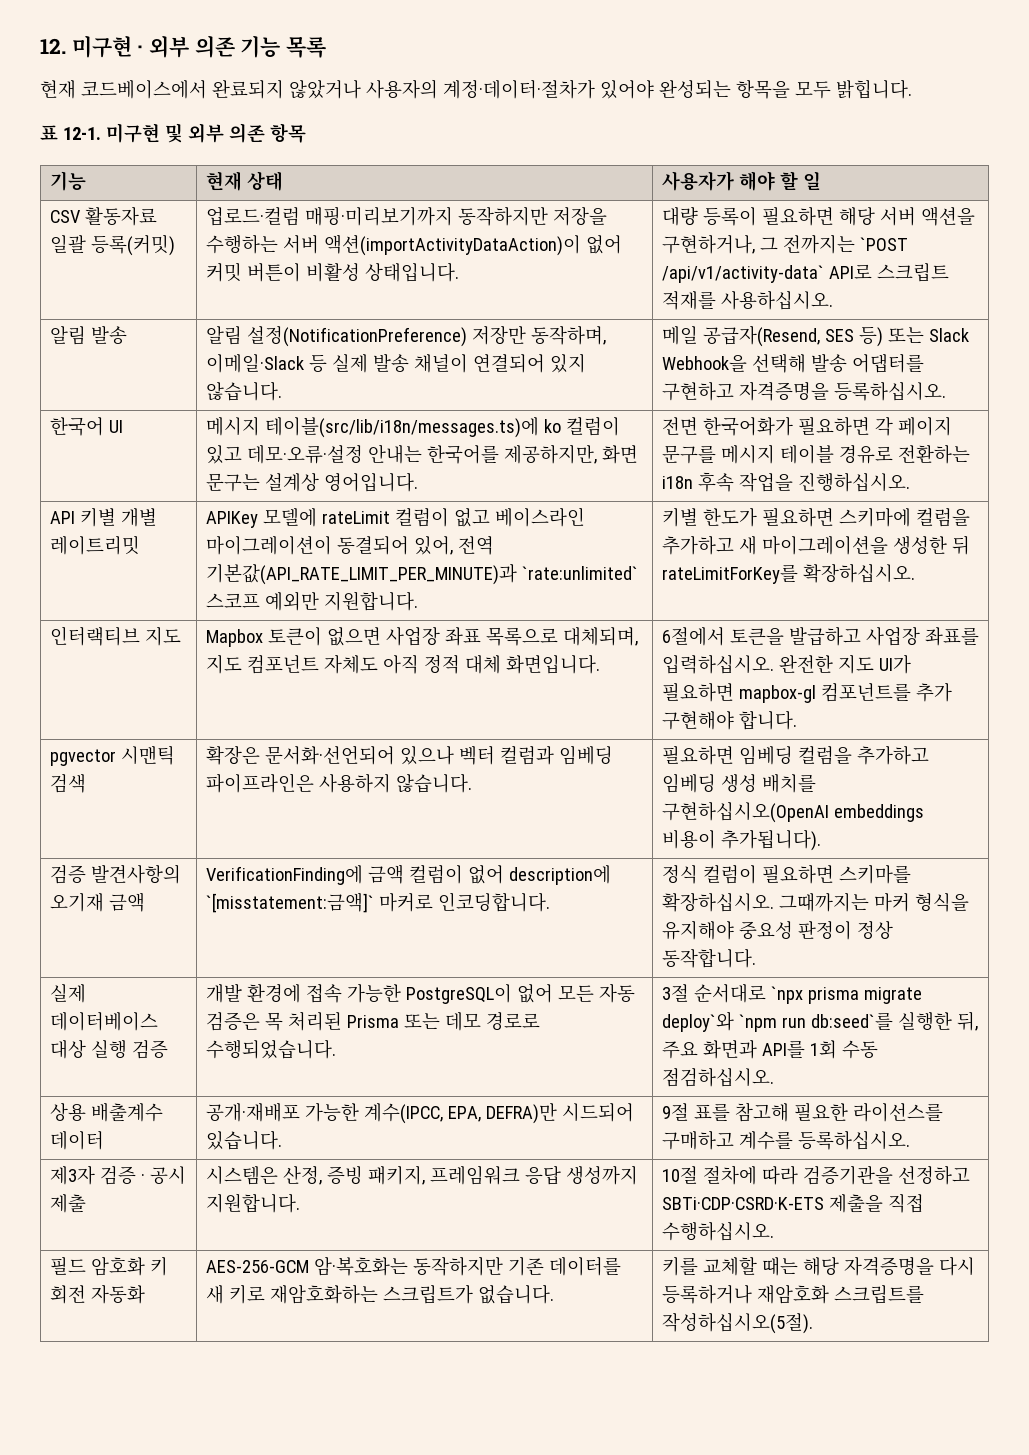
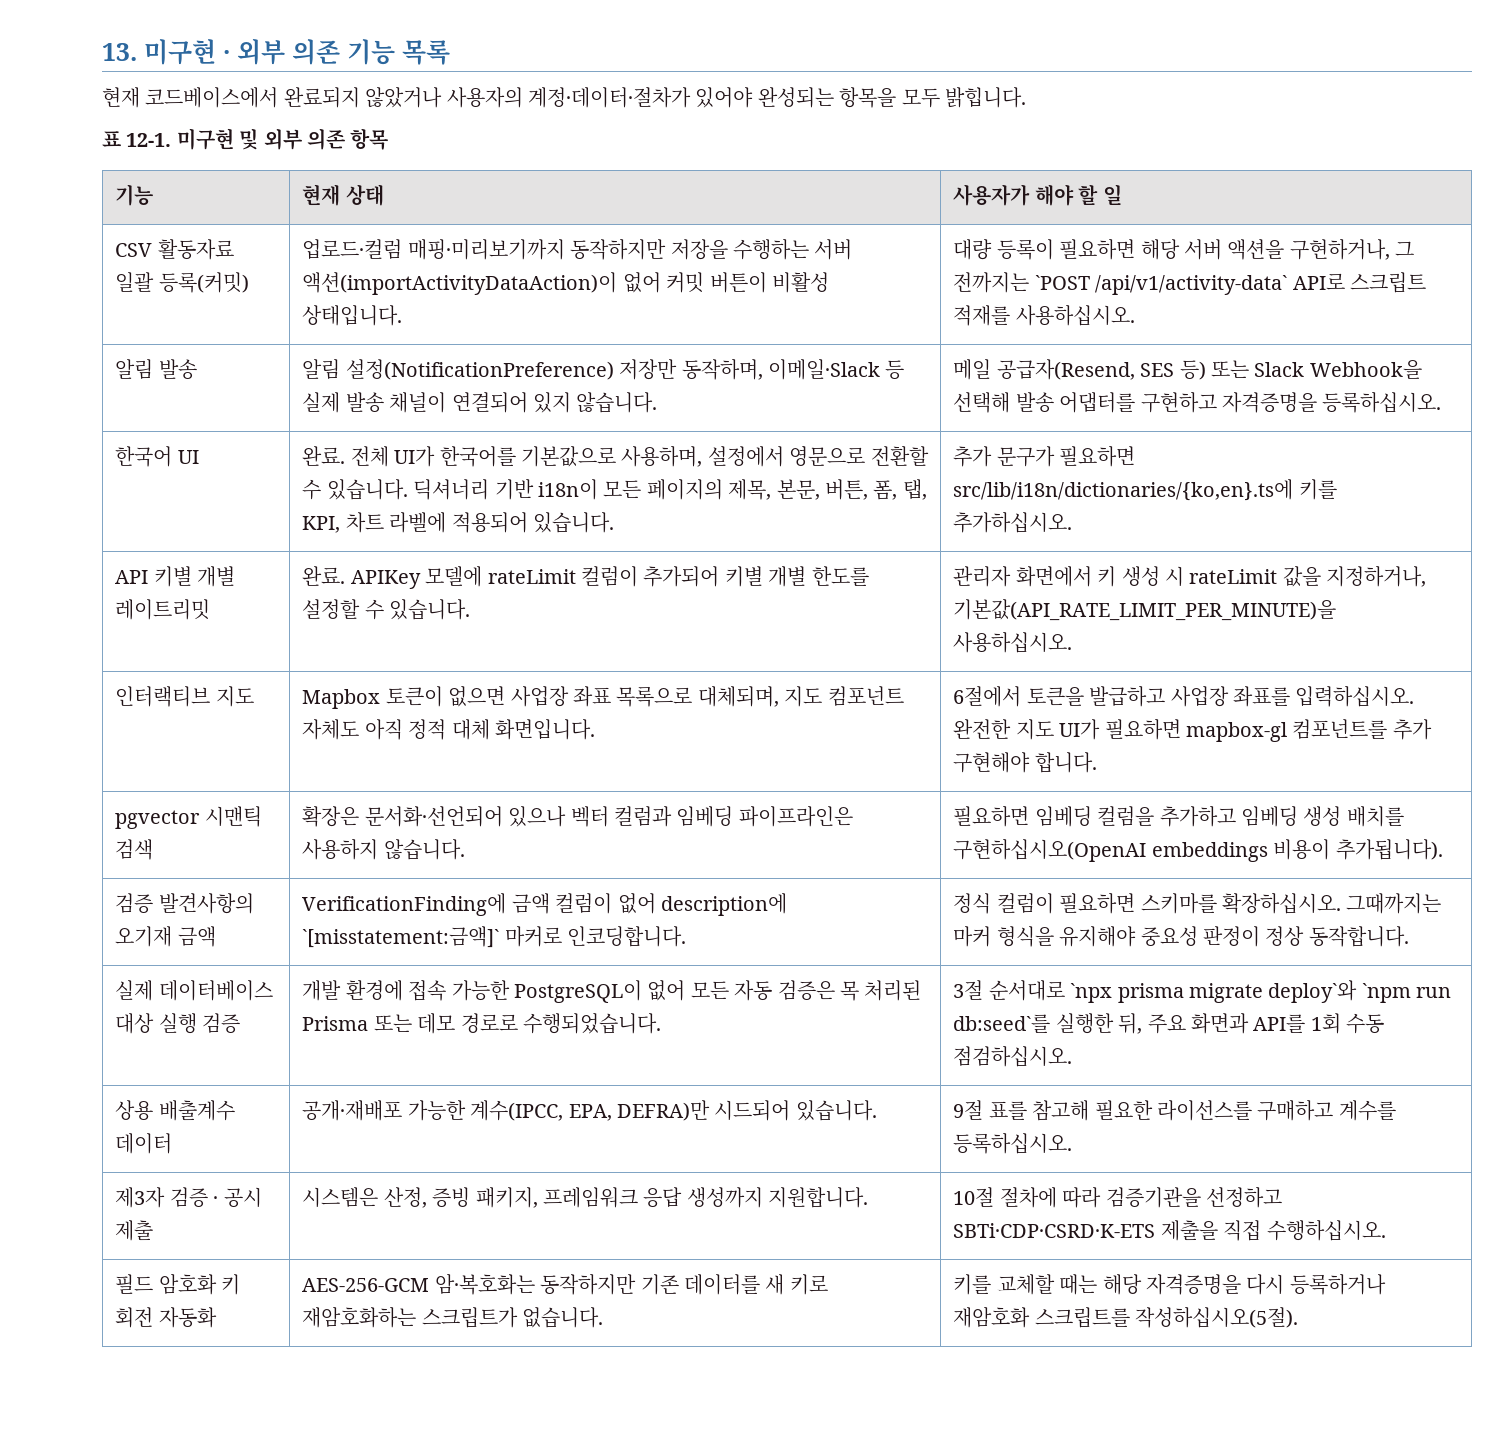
[40,38,66,54] 12. -> [102,43,137,61] 13.
[205,416,620,438] [205,444,638,464] [205,472,418,492] [661,416,952,436] [661,444,970,464] [661,472,910,492] 메시지 테이블(src/lib/i18n/messages.ts)에 ko 컬럼이 있고 데모·오류·설정 안내는 한국어를 제공하지만, 화면 문구는 설계상 영어입니다. | 전면 한국어화가 필요하면 각 페이지 문구를 메시지 테이블 경유로 전환하는 i18n 후속 작업을 진행하십시오. -> [302,446,929,467] [302,479,927,500] [302,512,614,533] [953,446,1136,467] [953,479,1337,501] [953,512,1073,533] 완료. 전체 UI가 한국어를 기본값으로 사용하며, 설정에서 영문으로 전환할 수 있습니다. 딕셔너리 기반 i18n이 모든 페이지의 제목, 본문, 버튼, 폼, 탭, KPI, 차트 라벨에 적용되어 있습니다. | 추가 문구가 필요하면 src/lib/i18n/dictionaries/{ko,en}.ts에 키를 추가하십시오.
(140, 545) none -> [302,566,346,586] 완료.
[453,507,585,527] [205,536,494,555] [205,564,638,585] [205,591,418,611] [661,507,970,527] [661,535,970,555] [661,564,915,584] 없고 베이스라인 마이그레이션이 동결되어 있어, 전역 기본값(API_RATE_LIMIT_PER_MINUTE)과 `rate:unlimited` 스코프 예외만 지원합니다. | 키별 한도가 필요하면 스키마에 컬럼을 추가하고 새 마이그레이션을 생성한 뒤 rateLimitForKey를 확장하십시오. -> [643,566,869,587] [302,599,471,620] [953,566,1427,587] [953,599,1337,621] [953,632,1073,653] 추가되어 키별 개별 한도를 설정할 수 있습니다. | 관리자 화면에서 키 생성 시 rateLimit 값을 지정하거나, 기본값(API_RATE_LIMIT_PER_MINUTE)을 사용하십시오.

